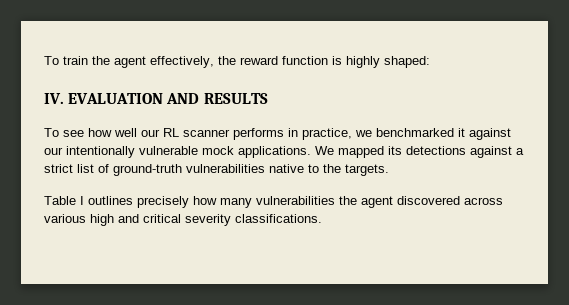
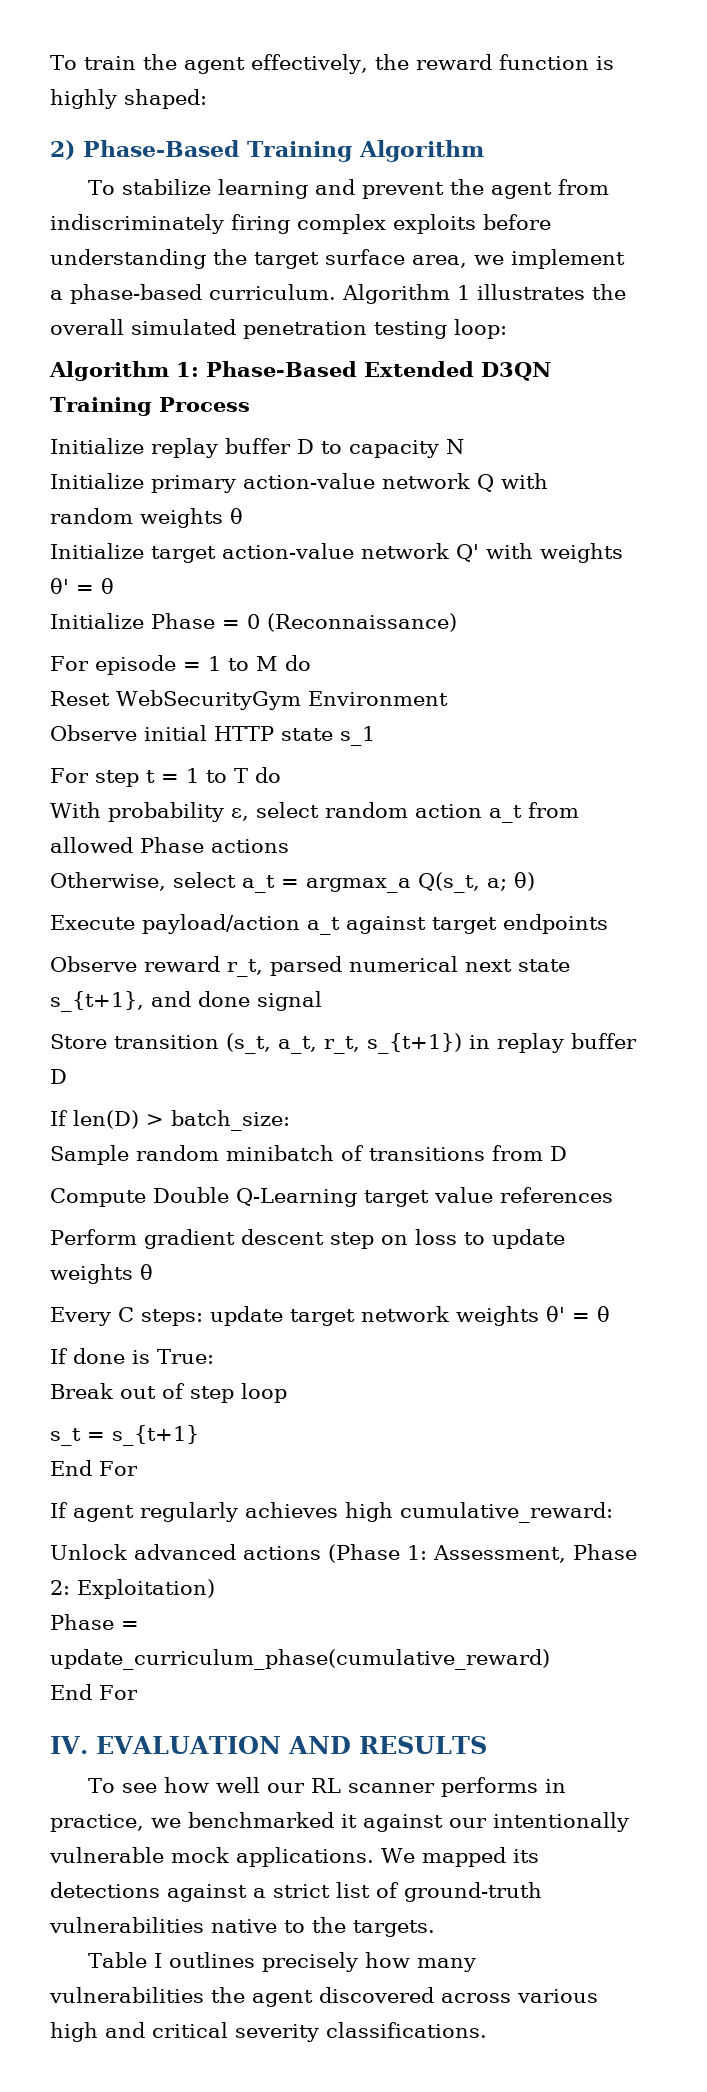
(430, 62) none -> [50,140,484,162] [88,179,610,199] [50,214,551,234] [50,249,625,269] [50,284,626,304] [50,319,507,339] [49,361,551,381] [50,397,250,416] [50,438,464,458] [50,473,548,493] [50,508,243,528] [50,543,623,563] [50,578,114,594] [50,613,457,632] [50,655,311,675] [50,690,448,710] [50,725,375,746] [50,767,281,787] [50,802,579,823] [50,837,289,853] [50,872,535,893] [50,914,608,935] [50,956,570,977] [50,991,322,1012] [50,1033,637,1054] [50,1069,67,1084] [50,1110,290,1131] [50,1145,567,1165] [50,1187,614,1207] [50,1229,565,1249] [50,1264,153,1284] [50,1306,610,1326] [50,1348,214,1364] [50,1383,287,1403] [50,1425,199,1446] [50,1460,138,1476] [50,1502,613,1523] [50,1544,637,1563] [50,1579,215,1599] [50,1614,139,1630] [50,1649,550,1670] [50,1684,138,1700] // 2) Phase-Based Training Algorithm // To stabilize learning and prevent the agent from indiscriminately firing complex exploits before understanding the target surface area, we implement a phase-based curriculum. Algorithm 1 illustrates the overall simulated penetration testing loop: // Algorithm 1: Phase-Based Extended D3QN Training Process // Initialize replay buffer D to capacity N // Initialize primary action-value network Q with random weights θ // Initialize target action-value network Q' with weights θ' = θ // Initialize Phase = 0 (Reconnaissance) // For episode = 1 to M do // Reset WebSecurityGym Environment // Observe initial HTTP state s_1 // For step t = 1 to T do // With probability ε, select random action a_t from allowed Phase actions // Otherwise, select a_t = argmax_a Q(s_t, a; θ) // Execute payload/action a_t against target endpoints // Observe reward r_t, parsed numerical next state s_{t+1}, and done signal // Store transition (s_t, a_t, r_t, s_{t+1}) in replay buffer D // If len(D) > batch_size: // Sample random minibatch of transitions from D // Compute Double Q-Learning target value references // Perform gradient descent step on loss to update weights θ // Every C steps: update target network weights θ' = θ // If done is True: // Break out of step loop // s_t = s_{t+1} // End For // If agent regularly achieves high cumulative_reward: // Unlock advanced actions (Phase 1: Assessment, Phase 2: Exploitation) // Phase = update_curriculum_phase(cumulative_reward) // End For

